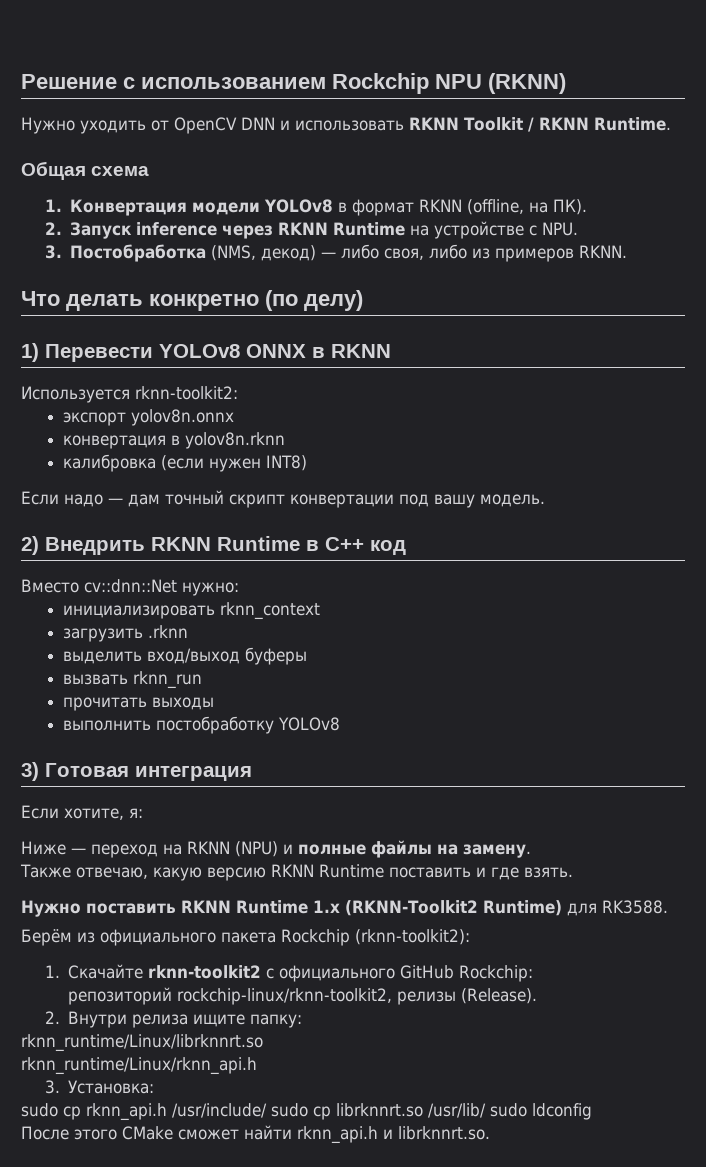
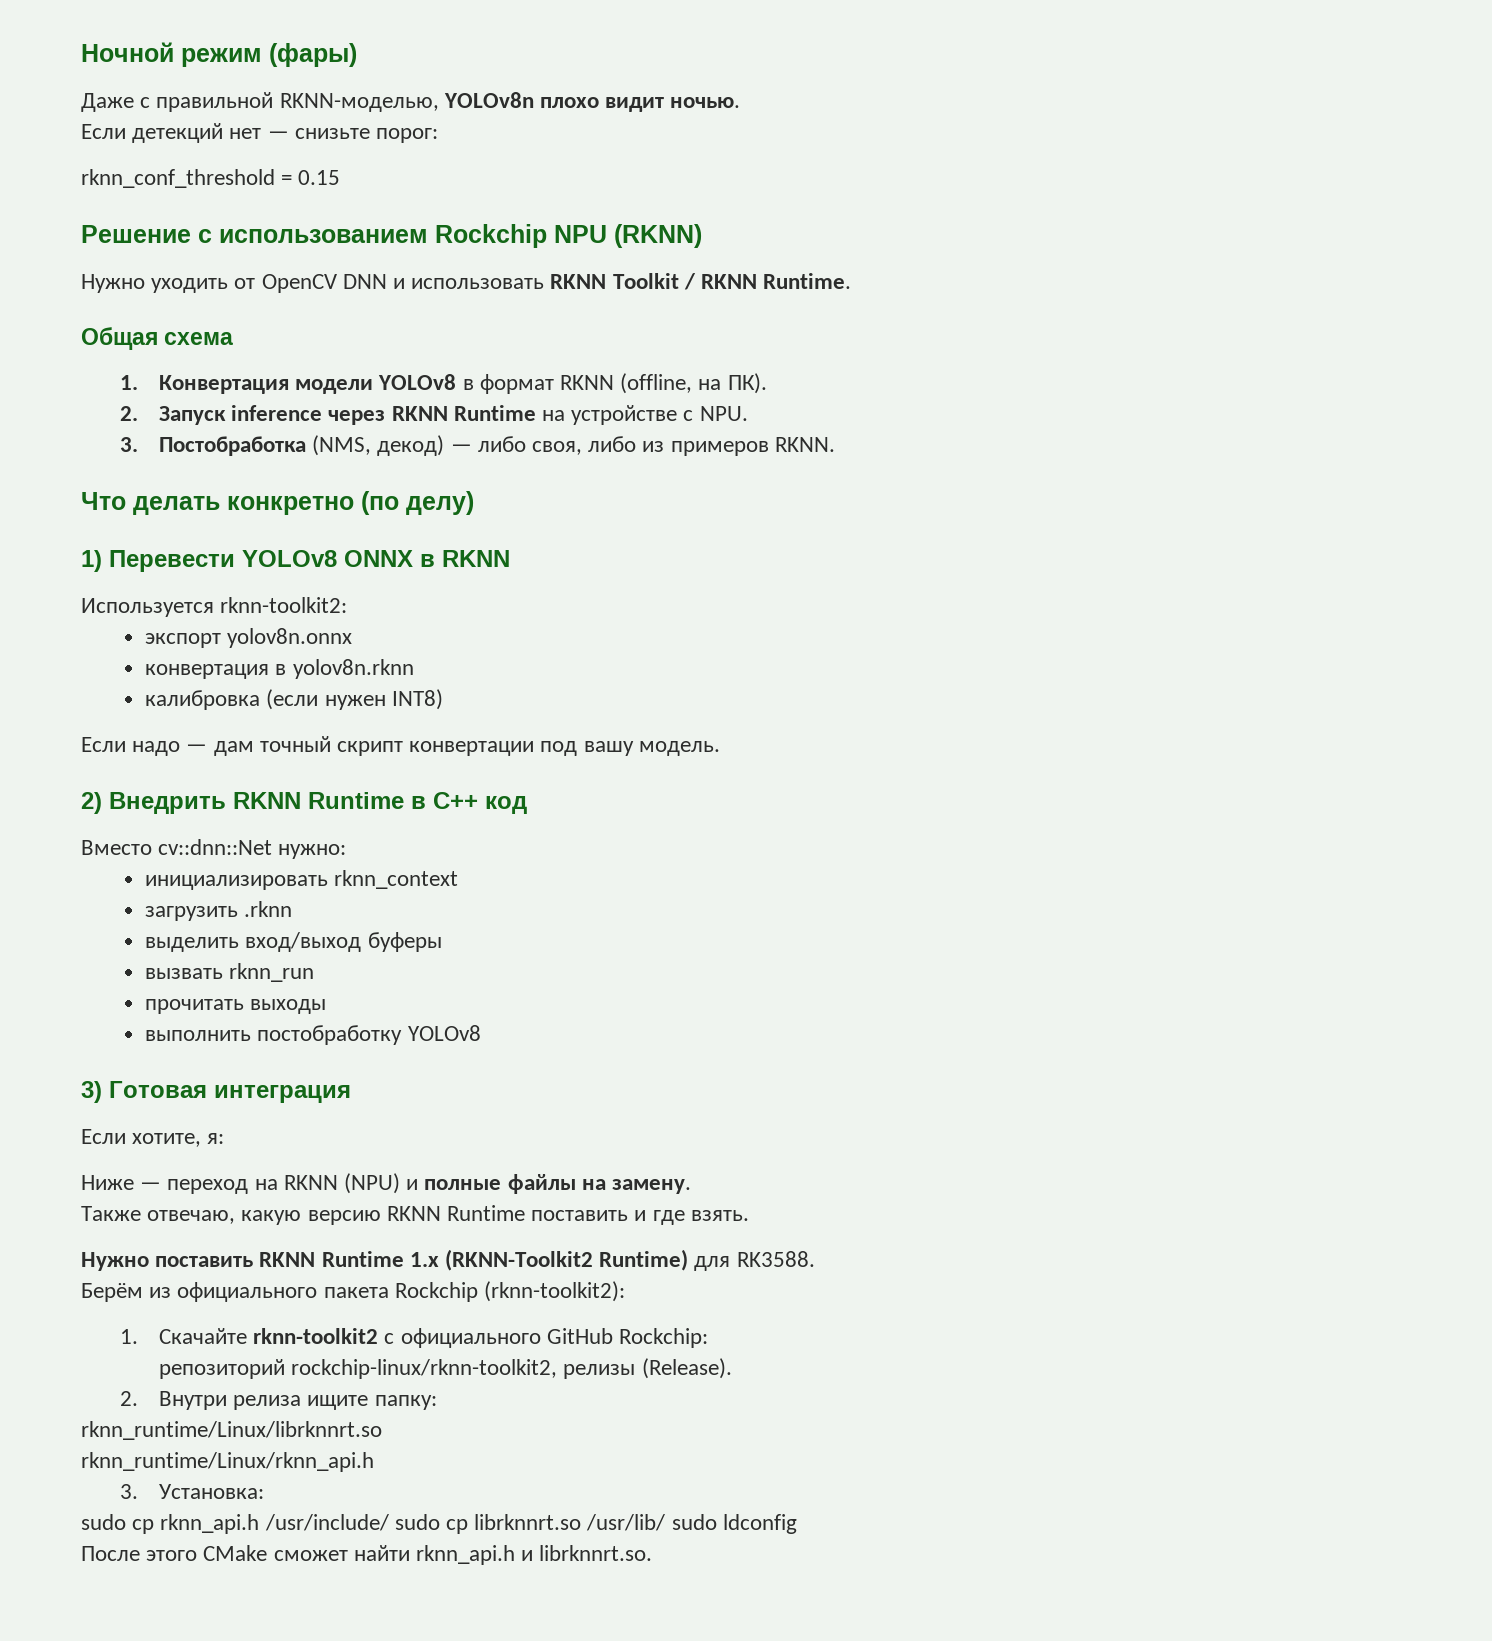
(21, 81) none -> [81,42,357,67] [81,92,741,112] [81,123,439,143] [81,169,341,188] Ночной режим (фары) // Даже с правильной RKNN-моделью, YOLOv8n плохо видит ночью. // Если детекций нет — снизьте порог: // rknn_conf_threshold = 0.15 //

